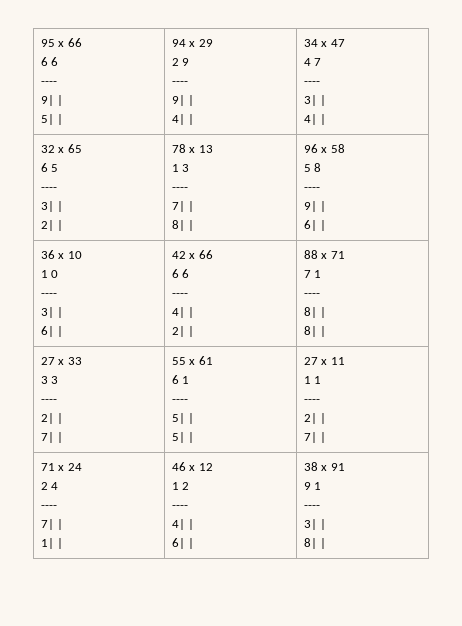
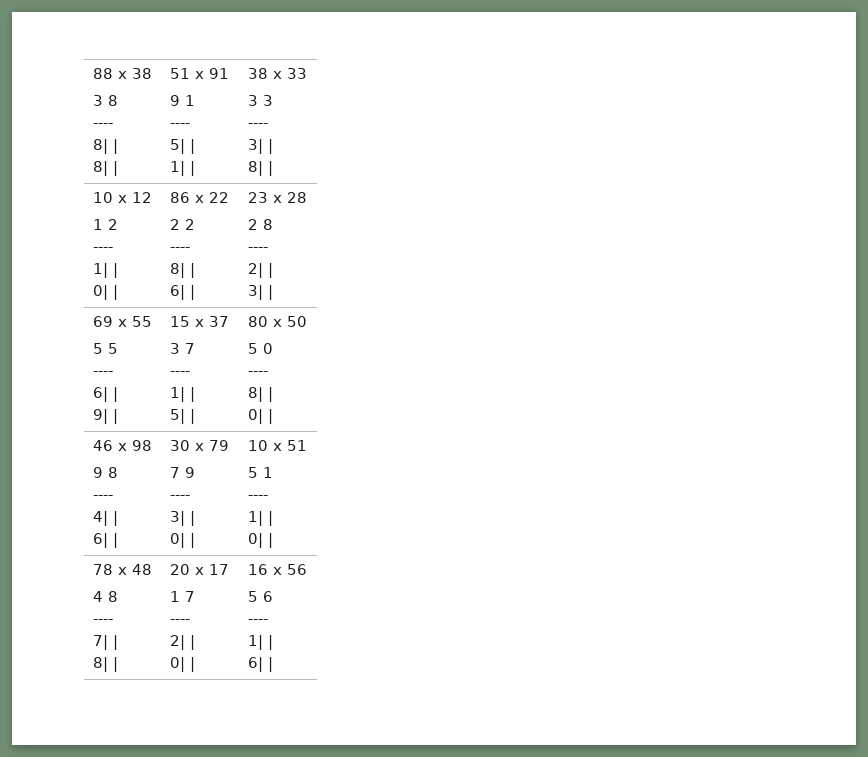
[40,38,82,47] [40,57,59,66] [40,81,57,85] [40,95,64,106] [40,114,64,125] [171,39,213,47] [171,58,190,66] [171,81,188,85] [171,95,195,106] [171,114,195,125] [303,39,345,47] [303,58,322,66] [303,81,320,85] [303,95,327,106] [303,114,327,125] [40,144,82,153] [40,163,59,172] [40,187,57,191] [40,201,64,212] [40,220,64,231] [171,144,213,153] [171,164,190,172] 95 x 66 // 6 6 // ---- // 9| | // 5| | | 94 x 29 // 2 9 // ---- // 9| | // 4| | | 34 x 47 // 4 7 // ---- // 3| | // 4| | // 32 x 65 // 6 5 // ---- // 3| | // 2| | | 78 x 13 // 1 3 -> [92,68,152,79] [92,95,118,106] [92,123,113,128] [92,139,118,154] [92,161,118,176] [169,68,229,79] [169,95,195,106] [169,123,190,128] [169,139,195,154] [169,161,195,176] [247,68,307,79] [247,95,273,106] [247,123,268,128] [247,139,273,154] [247,161,273,176] [92,192,152,203] [92,219,118,230] [92,247,113,252] [92,263,118,278] [92,285,118,300] [169,192,229,203] [169,219,195,230] [169,247,190,252] [169,263,195,278] [169,285,195,300] [247,192,307,203] [247,219,273,230] [247,247,268,252] [247,263,273,278] [247,285,273,300] [92,316,152,327] [92,343,118,354] [92,371,113,376] [92,387,118,402] [92,409,118,424] [169,316,229,327] [169,343,195,354] [169,371,190,376] [169,387,195,402] [169,409,195,424] [247,316,307,327] [247,343,273,354] [247,371,268,376] [247,387,273,402] [247,409,273,424] [92,440,152,451] [92,467,118,478] [92,495,113,500] [92,511,118,526] [92,533,118,548] [169,440,229,451] [169,467,195,478] [169,495,190,500] [169,511,195,526] [169,533,195,548] [247,440,307,451] [247,467,273,478] [247,495,268,500] [247,511,273,526] [247,533,273,548] [92,564,152,575] [92,591,118,602] 88 x 38 // 3 8 // ---- // 8| | // 8| | | 51 x 91 // 9 1 // ---- // 5| | // 1| | | 38 x 33 // 3 3 // ---- // 3| | // 8| | // 10 x 12 // 1 2 // ---- // 1| | // 0| | | 86 x 22 // 2 2 // ---- // 8| | // 6| | | 23 x 28 // 2 8 // ---- // 2| | // 3| | // 69 x 55 // 5 5 // ---- // 6| | // 9| | | 15 x 37 // 3 7 // ---- // 1| | // 5| | | 80 x 50 // 5 0 // ---- // 8| | // 0| | // 46 x 98 // 9 8 // ---- // 4| | // 6| | | 30 x 79 // 7 9 // ---- // 3| | // 0| | | 10 x 51 // 5 1 // ---- // 1| | // 0| | // 78 x 48 // 4 8
[303,144,345,153] [303,163,322,172] [303,187,320,191] [303,201,327,212] [303,220,327,231] [40,250,82,259] [40,270,59,278] [40,293,57,297] [40,307,64,318] [40,326,64,337] [171,250,213,259] [171,269,190,278] [171,293,188,297] [171,307,195,318] [171,326,195,337] [303,250,345,259] [303,270,322,278] [303,293,320,297] [303,307,327,318] [303,326,327,337] [40,357,82,365] [40,376,59,384] [40,399,57,403] [40,413,64,424] [40,432,64,443] [171,356,213,365] [171,375,190,384] [171,399,188,403] [171,413,195,424] [171,432,195,443] [303,357,345,365] [303,376,322,384] [303,399,320,403] [303,413,327,424] [303,432,327,443] [40,463,82,471] [40,482,59,490] [40,505,57,509] [40,519,64,530] [40,538,64,549] [171,462,213,471] [171,482,190,490] [171,505,188,509] [171,519,195,530] [171,538,195,549] [303,462,345,471] [303,482,322,490] [303,505,320,509] [303,519,327,530] [303,538,317,549] 96 x 58 // 5 8 // ---- // 9| | // 6| | // 36 x 10 // 1 0 // ---- // 3| | // 6| | | 42 x 66 // 6 6 // ---- // 4| | // 2| | | 88 x 71 // 7 1 // ---- // 8| | // 8| | // 27 x 33 // 3 3 // ---- // 2| | // 7| | | 55 x 61 // 6 1 // ---- // 5| | // 5| | | 27 x 11 // 1 1 // ---- // 2| | // 7| | // 71 x 24 // 2 4 // ---- // 7| | // 1| | | 46 x 12 // 1 2 // ---- // 4| | // 6| | | 38 x 91 // 9 1 // ---- // 3| | // 8| -> [169,564,229,575] [169,591,195,602] [169,619,190,624] [169,635,195,650] [169,657,195,672] [247,564,307,575] [247,591,273,602] [247,619,268,624] [247,635,273,650] [247,657,263,672] 20 x 17 // 1 7 // ---- // 2| | // 0| | | 16 x 56 // 5 6 // ---- // 1| | // 6|

